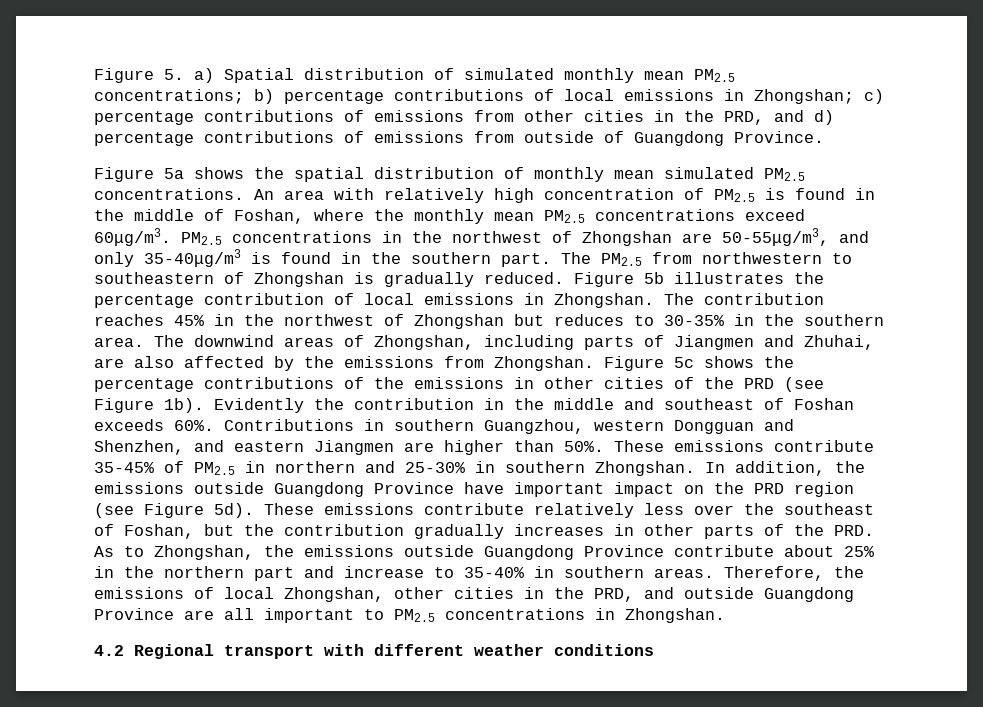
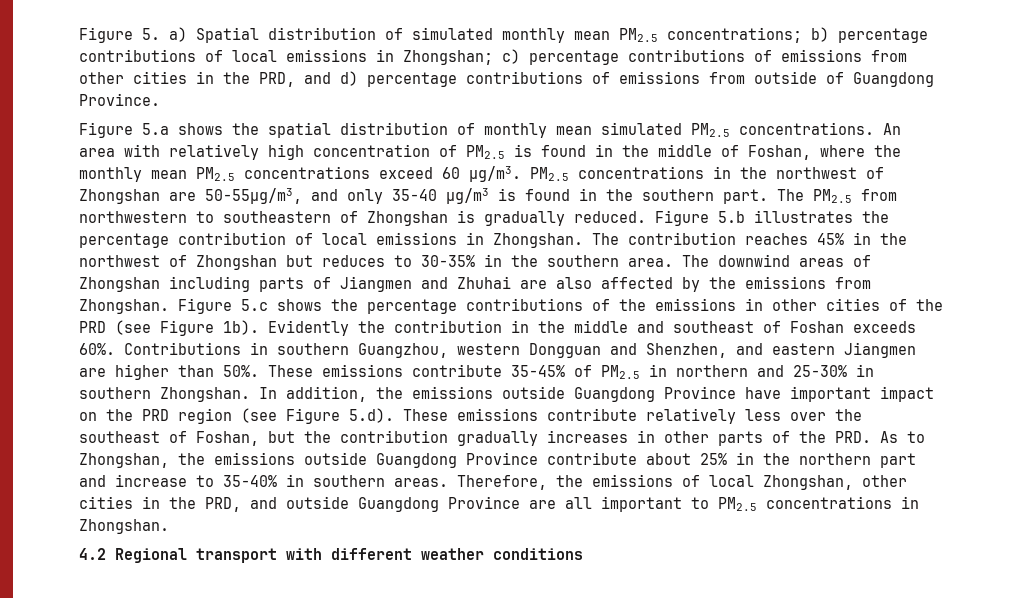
[164,168,184,179] 5a -> [142,123,169,135] 5.a
[94,228,171,246] 60μg/m3. -> [442,166,521,182] 60 μg/m3.
[144,249,241,267] 35-40μg/m3 -> [392,188,489,204] 35-40 μg/m3
[644,272,664,284] 5b -> [718,211,745,223] 5.b
[374,335,474,350] Zhongshan, -> [79,277,160,292] Zhongshan
[804,335,874,350] Zhuhai, -> [457,276,511,289] Zhuhai
[674,357,694,368] 5c -> [241,299,268,311] 5.c
[214,503,254,518] 5d). -> [349,408,394,423] 5.d).

